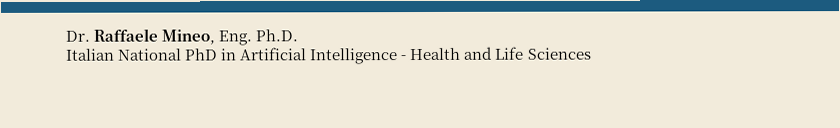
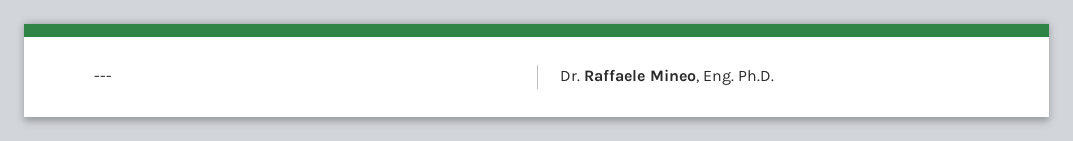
(65, 36) none -> [94,75,112,81] --- //
[65,46,591,65] // Italian National PhD in Artificial Intelligence - Health and Life Sciences -> (775, 76) none

